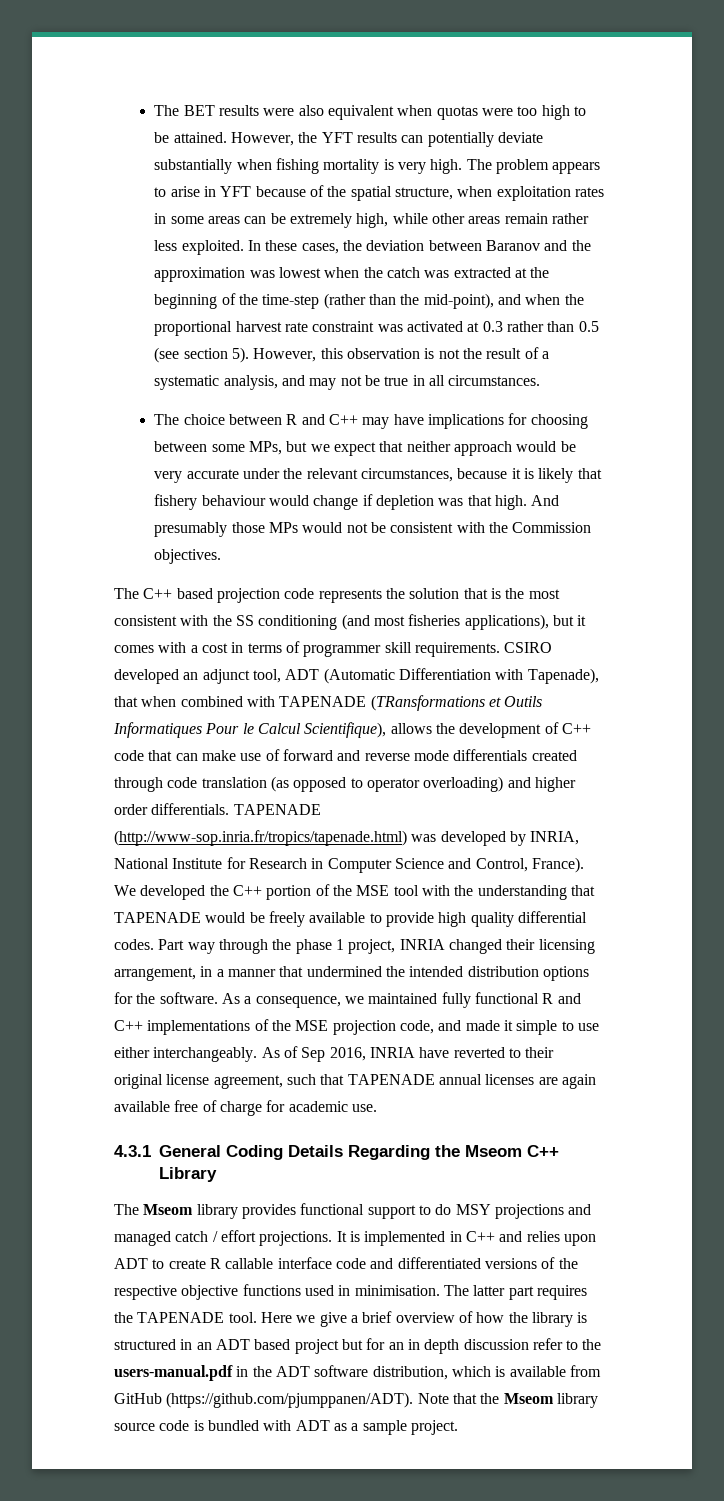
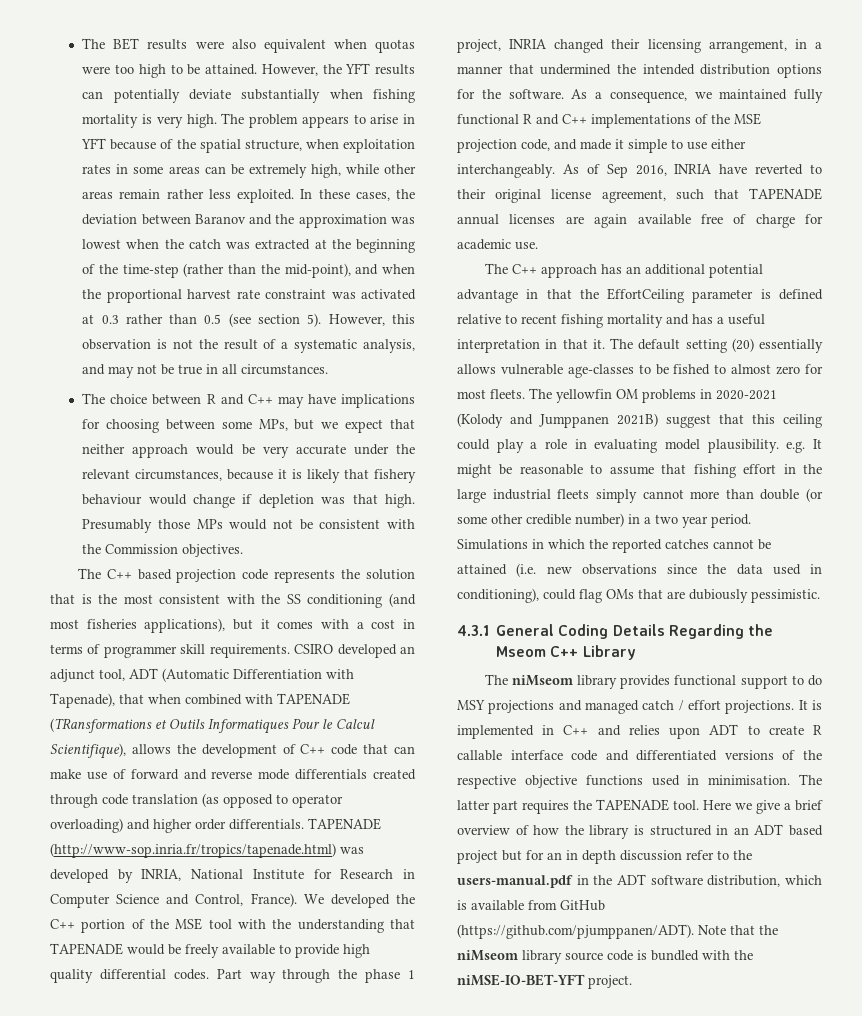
[531,495,560,506] [154,522,228,537] And presumably -> [82,519,153,533] Presumably
(377, 1108) none -> [484,263,763,278] [457,288,823,303] [457,314,765,328] [457,338,823,353] [457,364,823,378] [457,388,777,403] [457,413,822,428] [457,439,822,453] [457,464,823,478] [457,488,823,503] [457,513,751,528] [457,539,771,553] [457,563,822,577] [457,588,820,603] // The C++ approach has an additional potential advantage in that the EffortCeiling parameter is defined relative to recent fishing mortality and has a useful interpretation in that it. The default setting (20) essentially allows vulnerable age-classes to be fished to almost zero for most fleets. The yellowfin OM problems in 2020-2021 (Kolody and Jumppanen 2021B) suggest that this ceiling could play a role in evaluating model plausibility. e.g. It might be reasonable to assume that fishing effort in the large industrial fleets simply cannot more than double (or some other credible number) in a two year period. Simulations in which the reported catches cannot be attained (i.e. new observations since the data used in conditioning), could flag OMs that are dubiously pessimistic.
[143,1204,194,1215] Mseom -> [511,675,573,686] niMseom
[503,1393,554,1404] Mseom -> [457,950,518,961] niMseom
[295,1420,407,1435] ADT as a sample -> [734,950,753,960] [457,974,585,986] the niMSE-IO-BET-YFT

